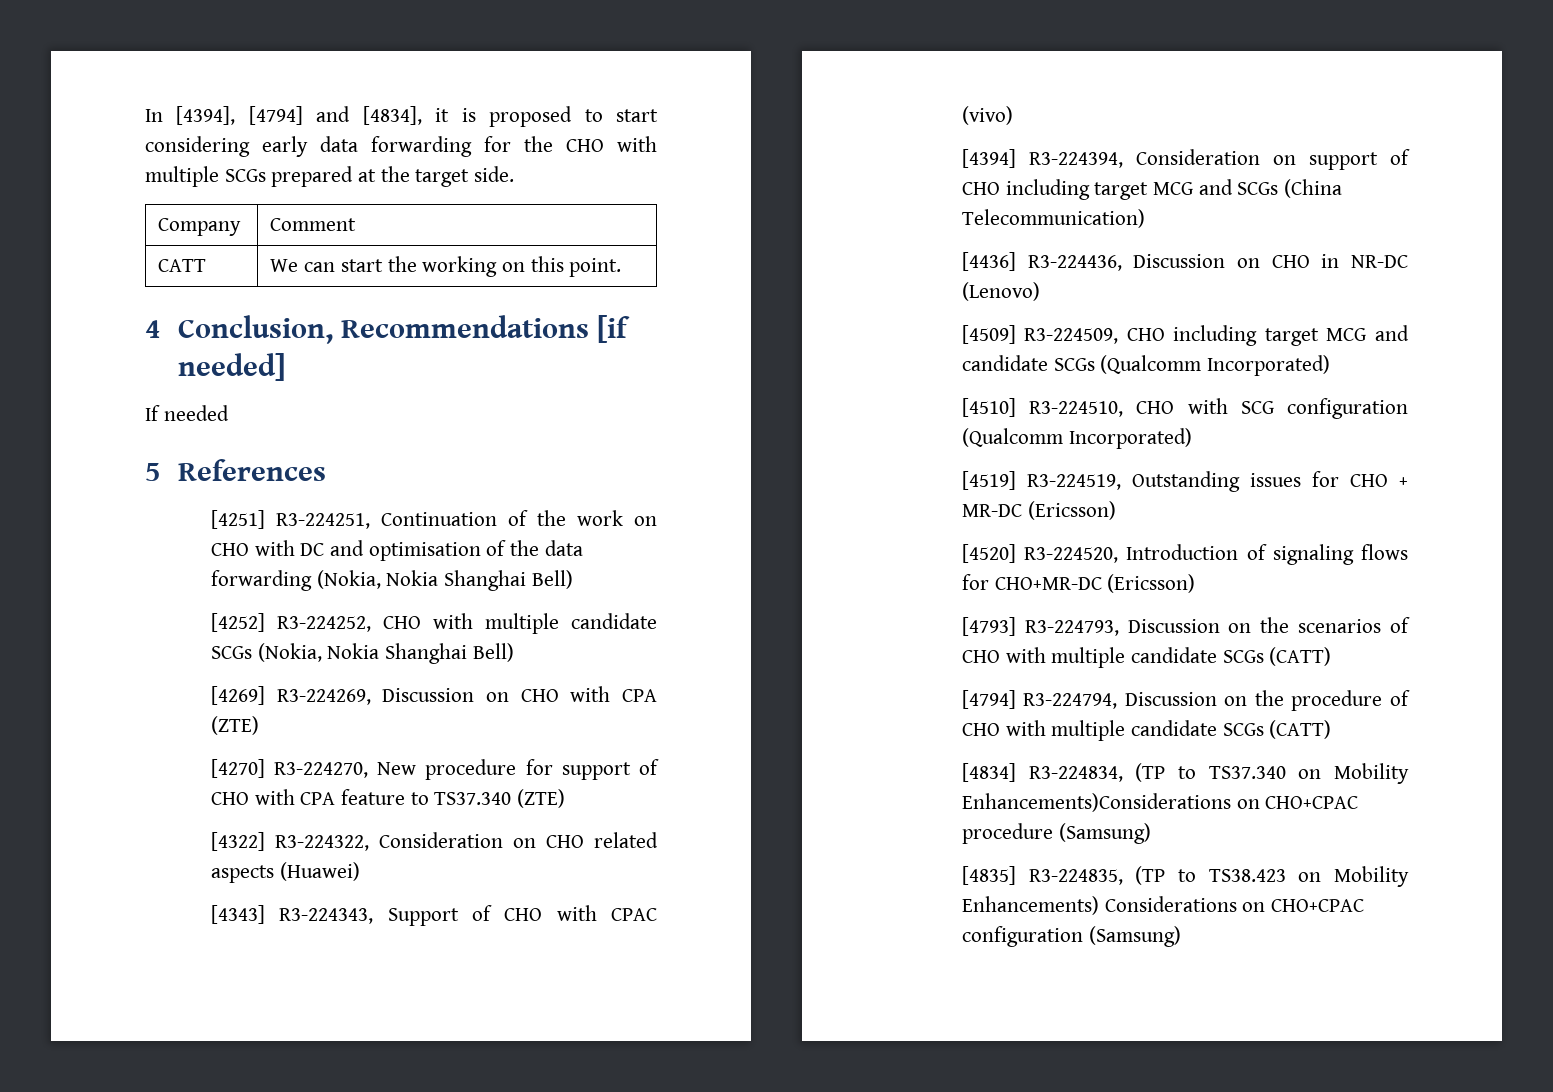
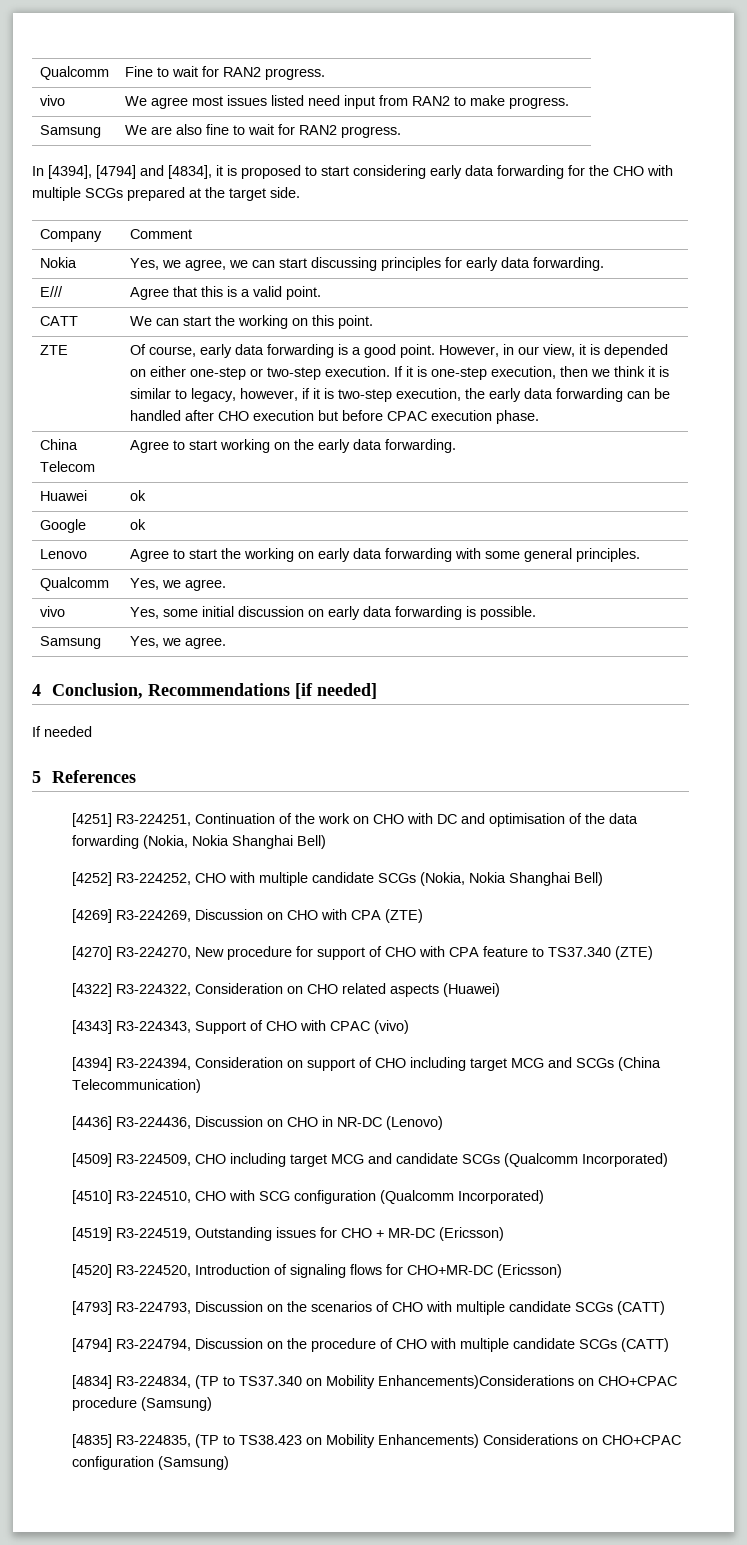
(145, 115) none -> [39,66,109,80] [124,66,325,80] [39,95,65,106] [124,95,569,109] [39,125,101,138] [124,124,401,138] Qualcomm | Fine to wait for RAN2 progress. // vivo | We agree most issues listed need input from RAN2 to make progress. // Samsung | We are also fine to wait for RAN2 progress. //
(357, 224) none -> [39,257,77,268] [129,257,604,271] [39,286,63,297] [129,286,321,300] // Nokia | Yes, we agree, we can start discussing principles for early data forwarding. // E/// | Agree that this is a valid point.
(622, 267) none -> [39,345,68,355] [129,344,668,358] [129,366,669,380] [129,388,670,402] [129,410,539,424] [39,439,78,450] [39,461,95,472] [129,439,456,453] [39,490,87,501] [129,490,146,501] [39,519,86,533] [129,519,146,530] [39,549,87,559] [129,548,640,562] [39,577,109,591] [129,578,226,591] [39,606,65,617] [129,606,536,620] [39,636,101,649] [129,636,226,649] // ZTE | Of course, early data forwarding is a good point. However, in our view, it is depended on either one-step or two-step execution. If it is one-step execution, then we think it is similar to legacy, however, if it is two-step execution, the early data forwarding can be handled after CHO execution but before CPAC execution phase. // China Telecom | Agree to start working on the early data forwarding. // Huawei | ok // Google | ok // Lenovo | Agree to start the working on early data forwarding with some general principles. // Qualcomm | Yes, we agree. // vivo | Yes, some initial discussion on early data forwarding is possible. // Samsung | Yes, we agree.

